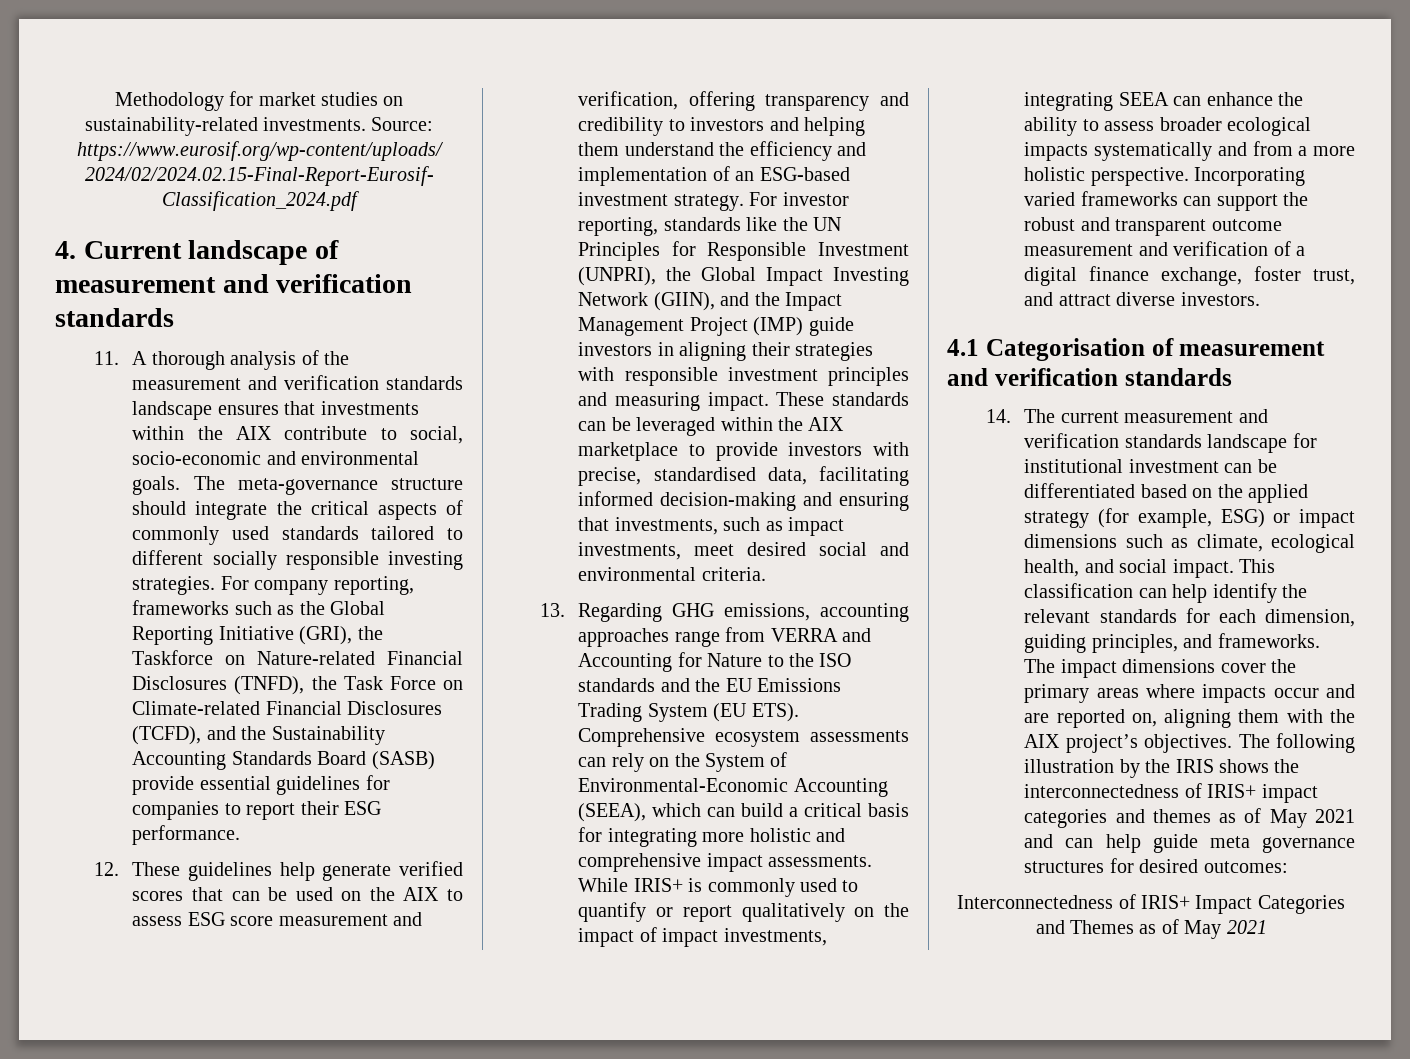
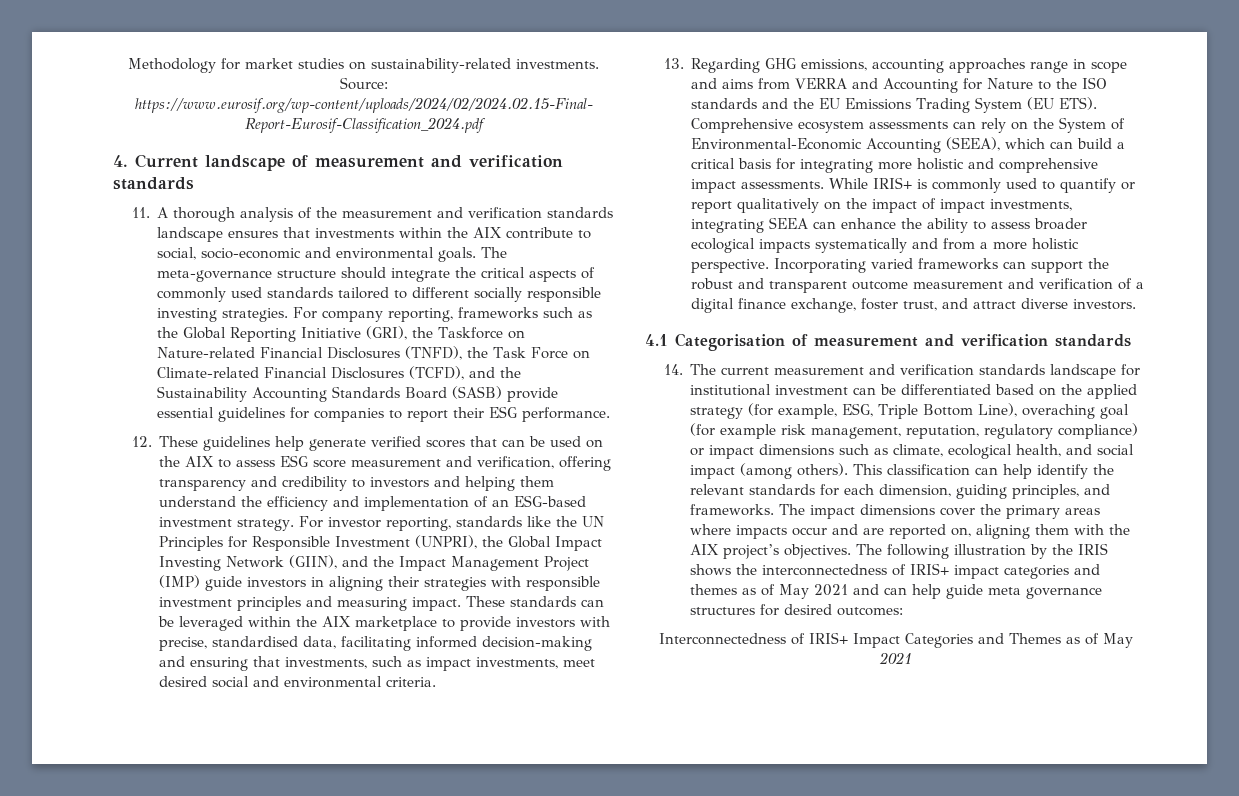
(720, 639) none -> [1073,59,1128,73] [691,78,754,89] in scope and aims
[1220,509,1265,528] ESG) -> [842,403,1130,419] [690,423,1139,439] ESG, Triple Bottom Line), overaching goal (for example risk management, reputation, regulatory compliance)
[1172,559,1234,578] impact. -> [690,463,849,479] impact (among others).

